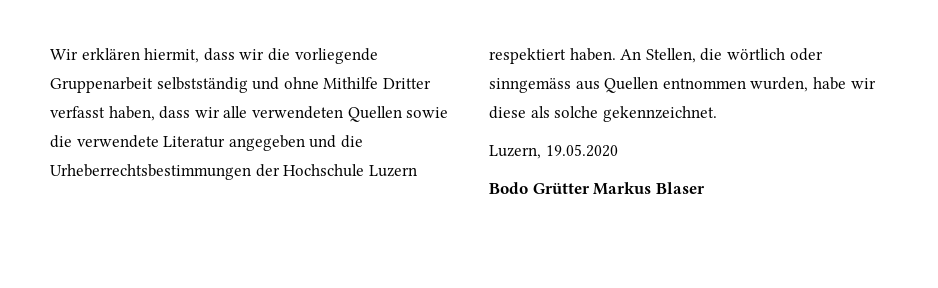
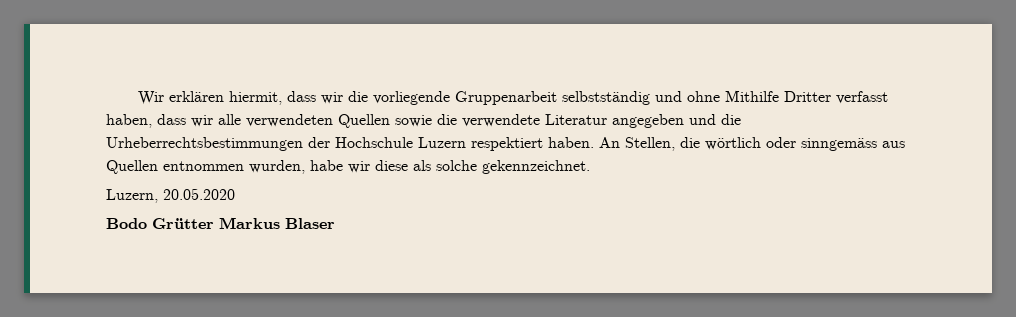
[545,144,618,157] 19.05.2020 -> [163,188,235,200] 20.05.2020

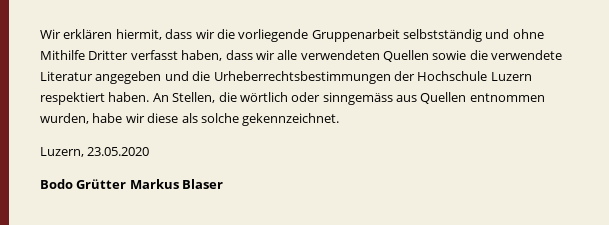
[163,188,235,200] 20.05.2020 -> [87,147,150,156] 23.05.2020

